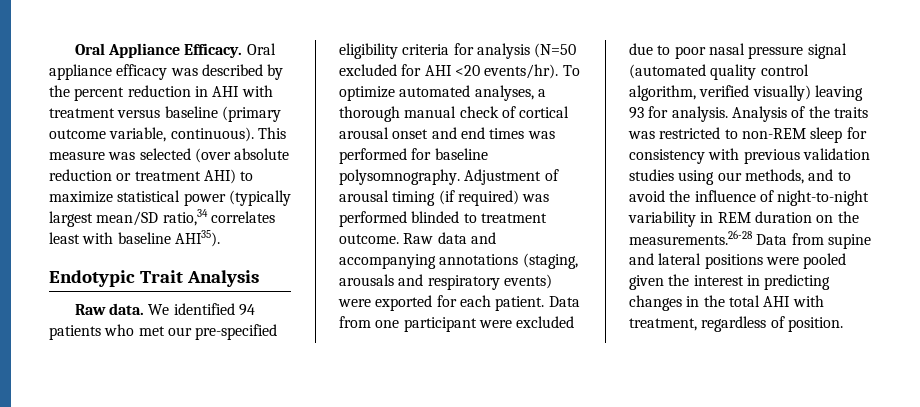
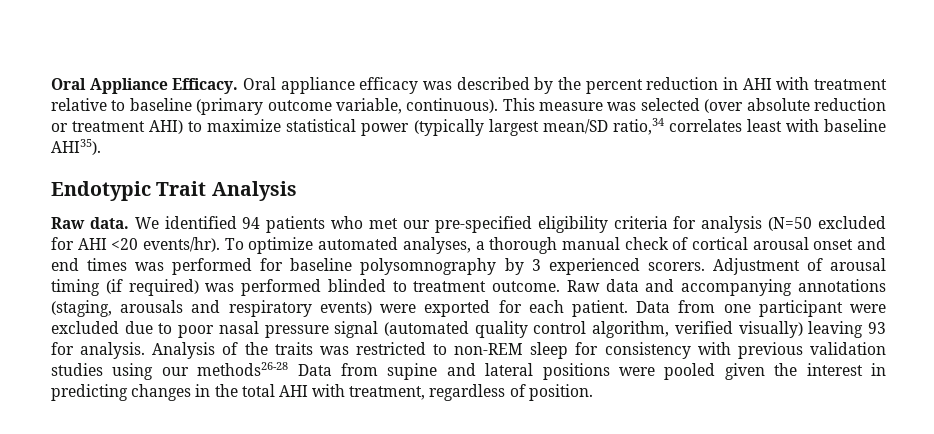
[117,109,161,118] versus -> [51,98,126,111] relative to
[339,169,460,185] polysomnography. -> [360,258,705,275] polysomnography by 3 experienced scorers.
[744,169,851,184] [629,190,870,206] [628,211,859,227] [629,230,753,245] methods, and to avoid the influence of night-to-night variability in REM duration on the measurements.26-28 -> [197,362,289,376] methods26-28

